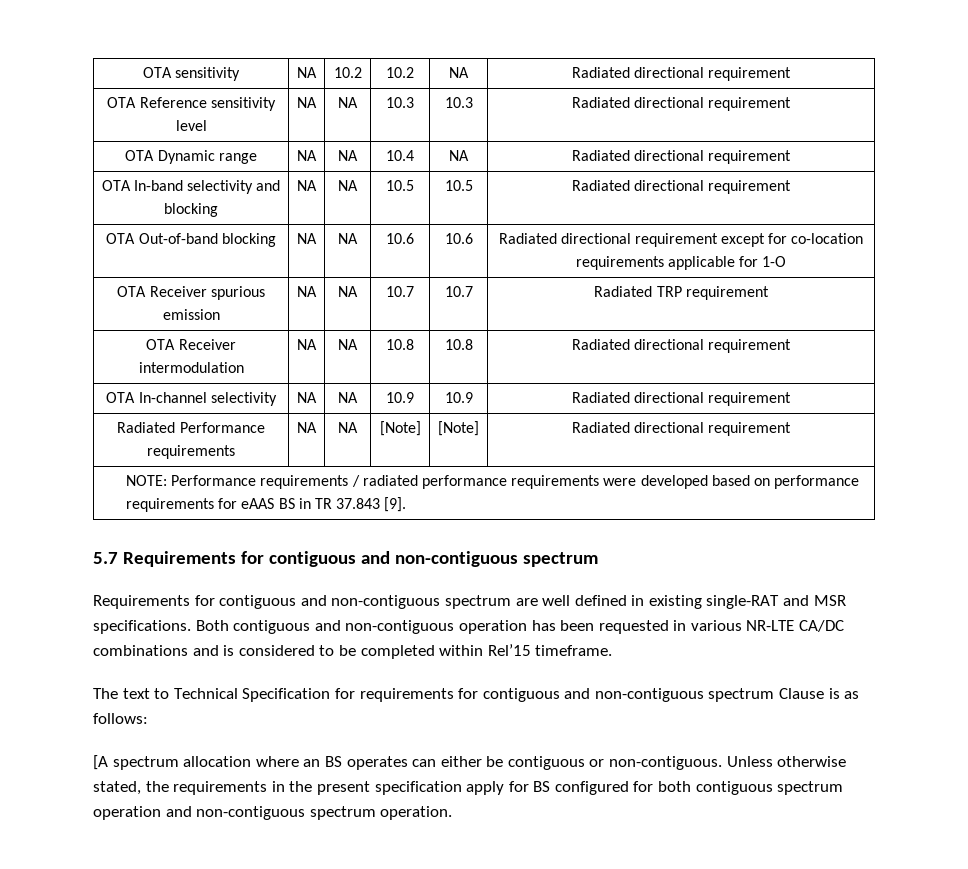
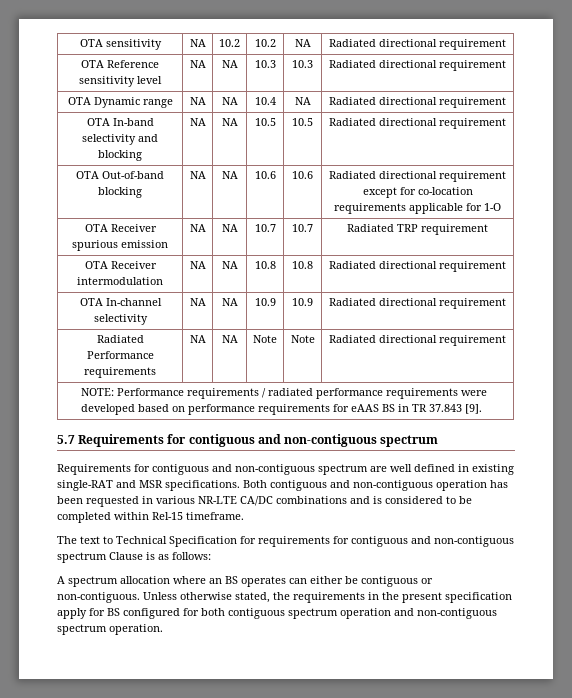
[379,421,421,436] [438,421,479,436] [Note] | [Note] -> [253,335,277,343] [290,335,315,343] Note | Note
[487,644,531,656] Rel’15 -> [152,512,183,520] Rel-15
[93,755,108,770] [A -> [57,576,65,584] A

